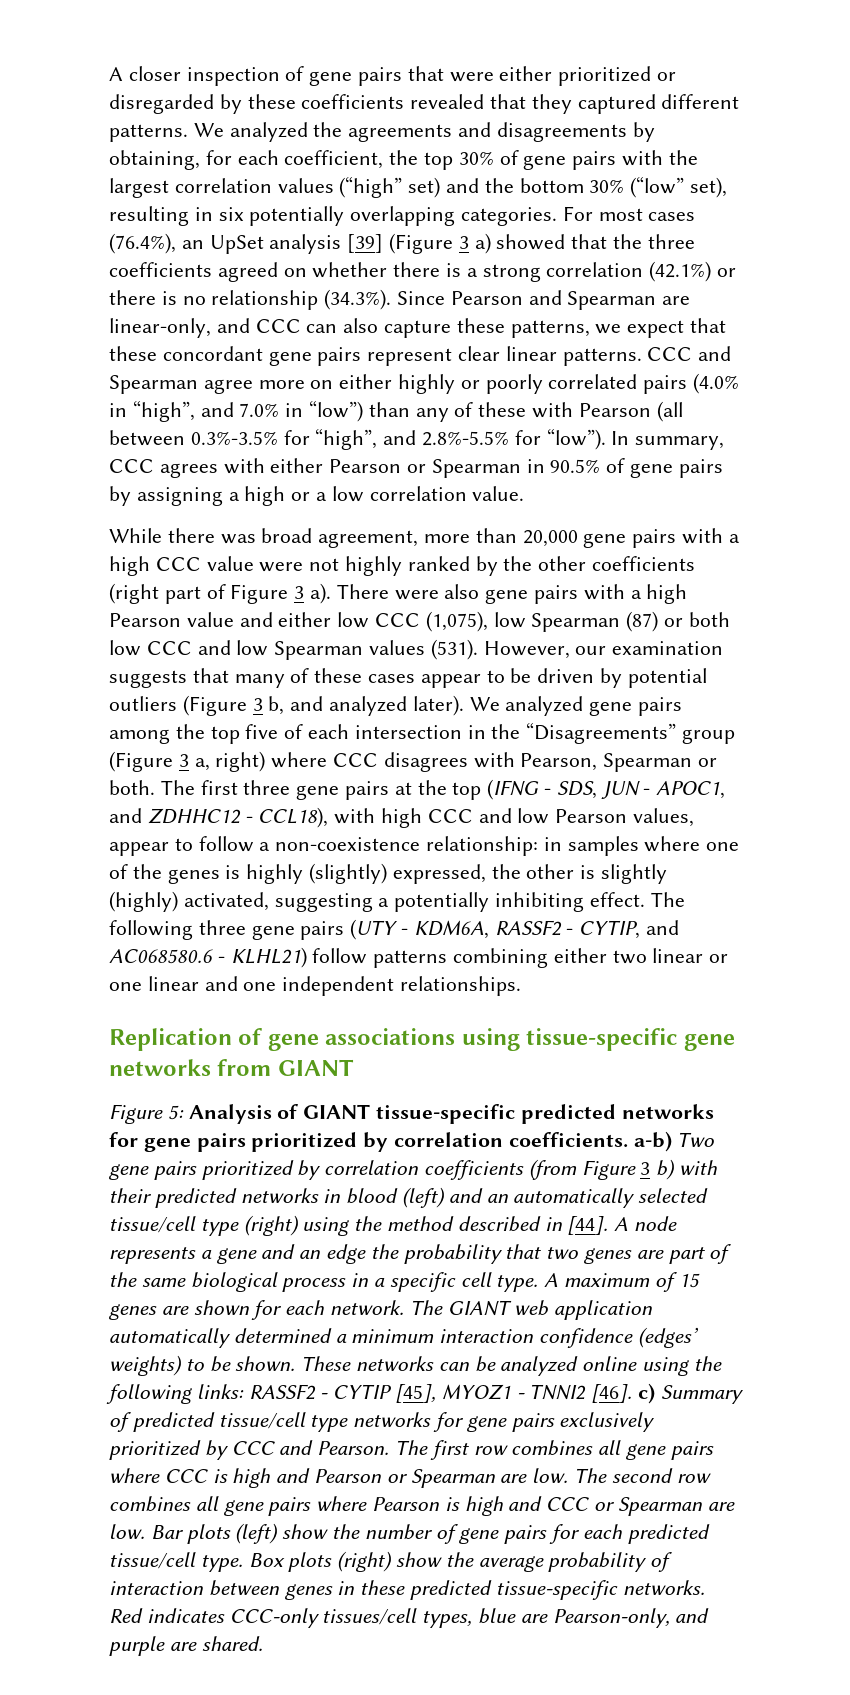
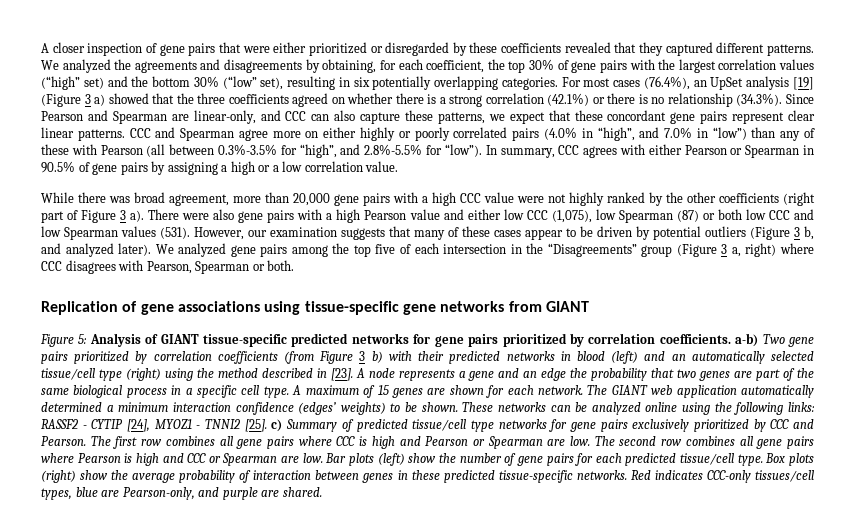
[347,234,384,253] [39] -> [793,77,815,90] [19]
[160,779,726,800] [109,807,695,828] [109,836,740,856] [109,863,668,884] [109,891,685,912] [109,919,680,940] [109,947,729,968] [109,976,522,996] The first three gene pairs at the top (IFNG - SDS, JUN - APOC1, and ZDHHC12 - CCL18), with high CCC and low Pearson values, appear to follow a non-coexistence relationship: in samples where one of the genes is highly (slightly) expressed, the other is slightly (highly) activated, suggesting a potentially inhibiting effect. The following three gene pairs (UTY - KDM6A, RASSF2 - CYTIP, and AC068580.6 - KLHL21) follow patterns combining either two linear or one linear and one independent relationships. -> (295, 265) none
[567,1216,609,1235] [44]. -> [330,368,353,381] [23].
[395,1384,437,1403] [45], -> [127,419,151,432] [24],
[591,1384,633,1403] [46]. -> [244,419,267,432] [25].

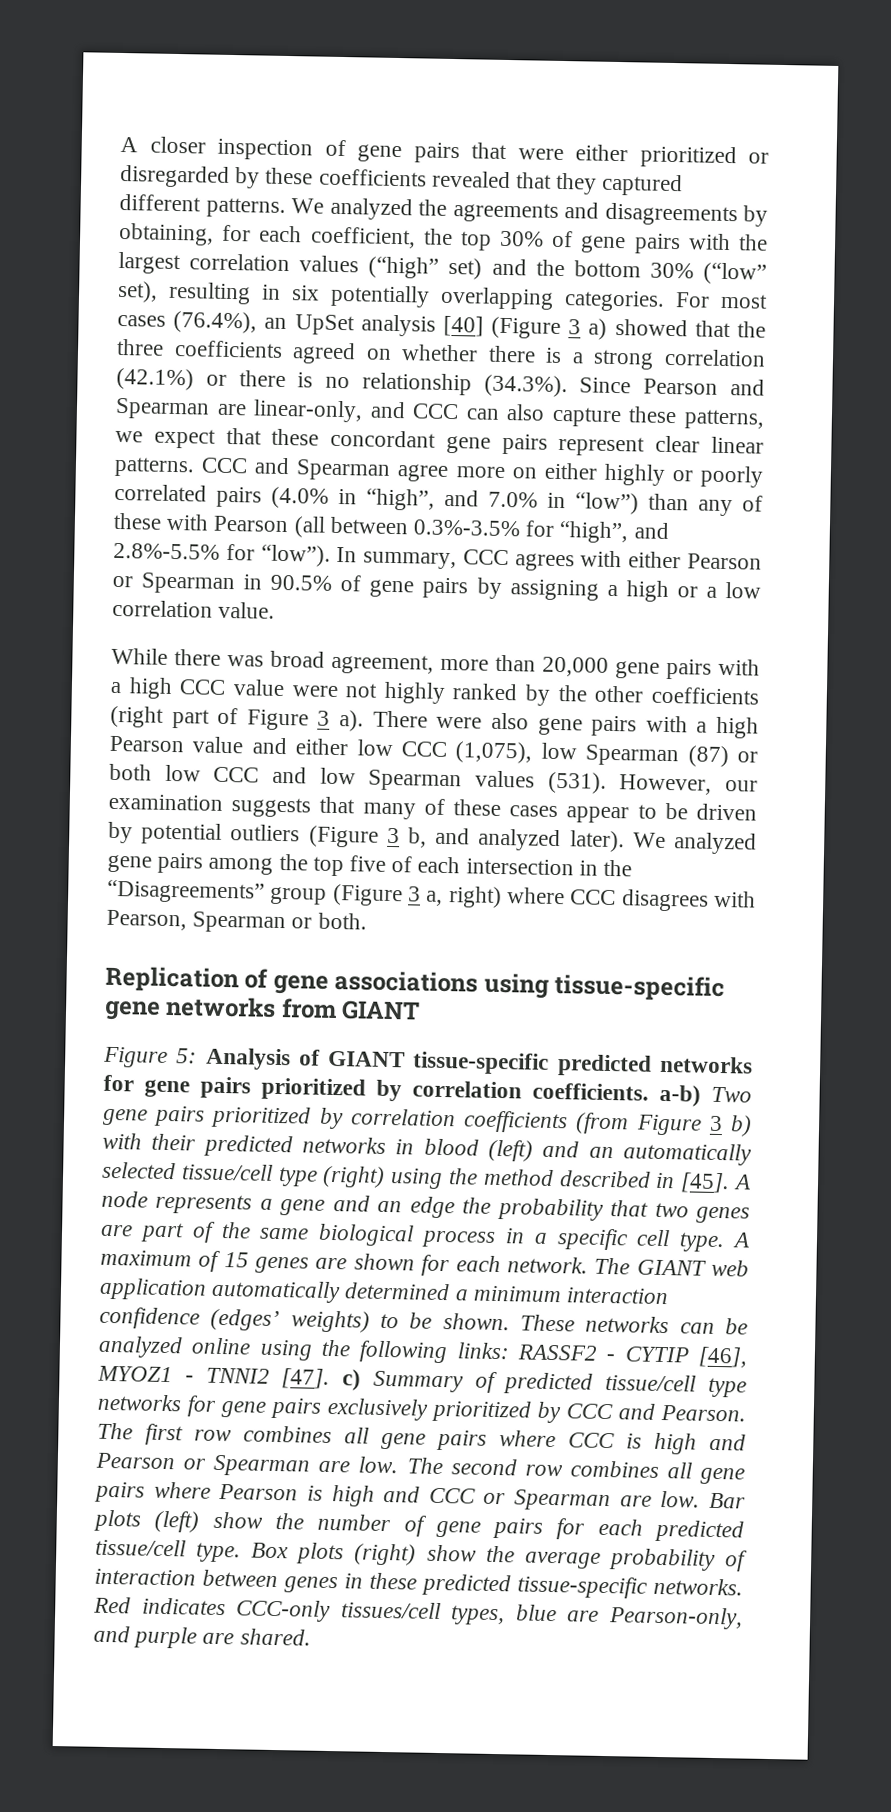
[793,77,815,90] [19] -> [442,315,484,337] [40]
[330,368,353,381] [23]. -> [680,1172,731,1194] [45].
[127,419,151,432] [24], -> [698,1346,748,1368] [46],
[244,419,267,432] [25]. -> [281,1368,331,1389] [47].

